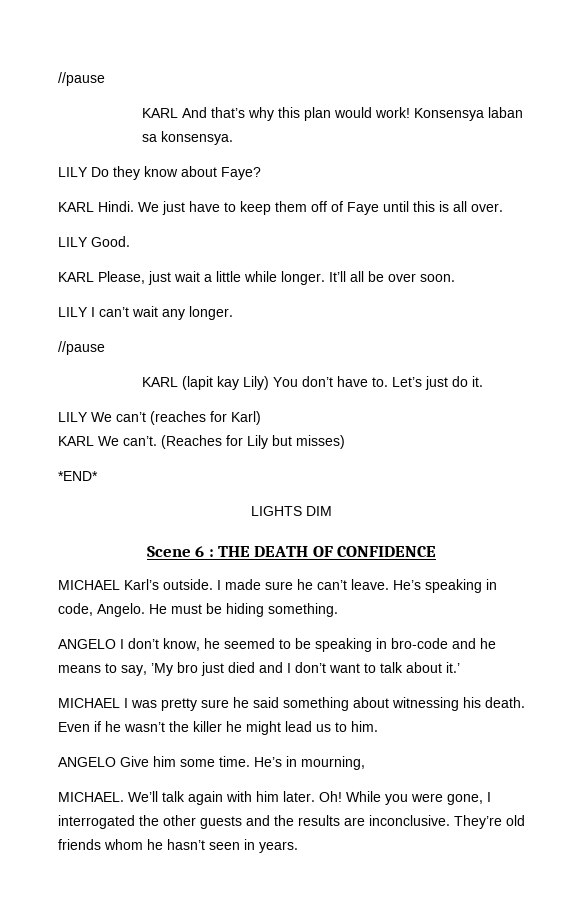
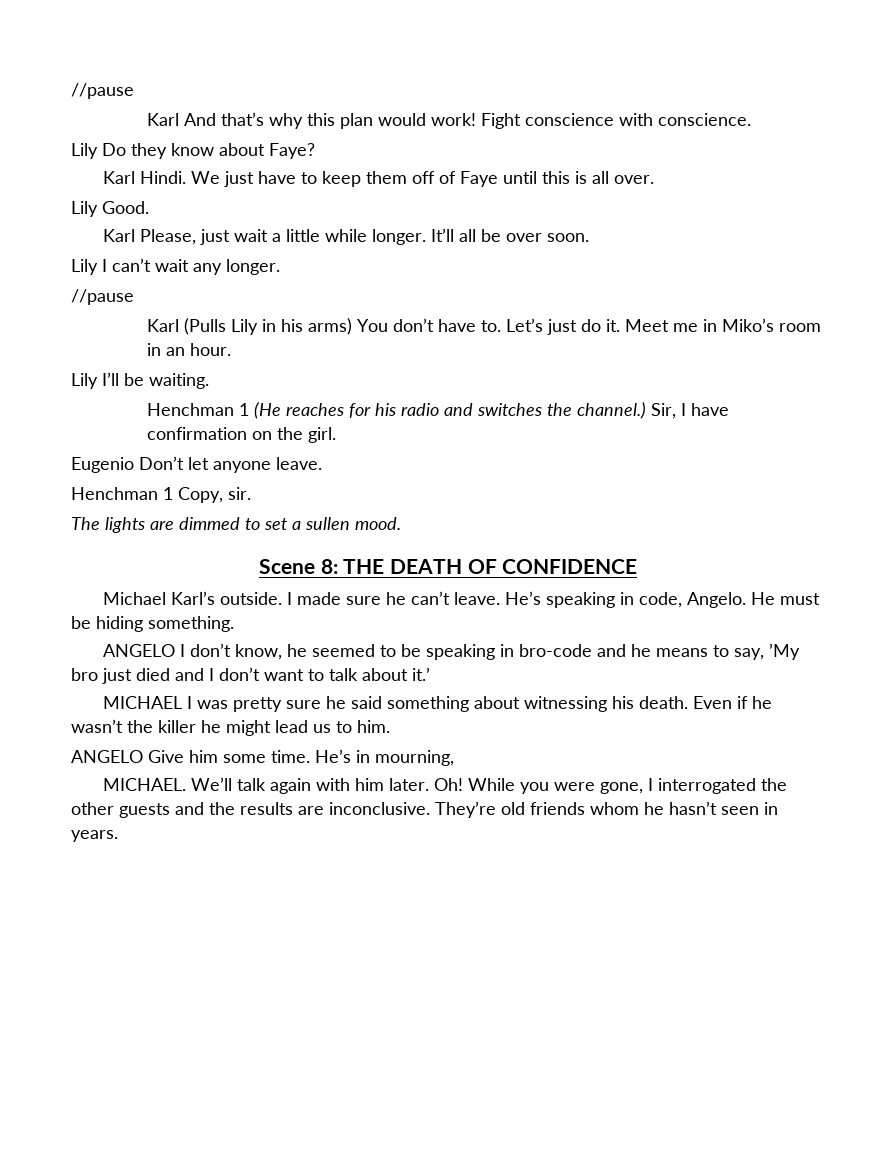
[58,72,105,86] [141,108,178,118] //pause // KARL -> [71,83,134,99] [147,113,180,126] //pause // Karl
[413,107,523,121] [141,131,233,145] [58,167,88,177] Konsensya laban sa konsensya. // LILY -> [481,113,752,129] [71,143,98,159] Fight conscience with conscience. // Lily
[58,202,94,212] KARL -> [103,171,136,184] Karl
[58,237,88,247] LILY -> [71,201,98,217] Lily
[58,272,94,282] KARL -> [103,229,136,242] Karl
[58,307,88,317] LILY -> [71,259,98,275] Lily
[141,376,269,390] KARL (lapit kay Lily) -> [147,318,353,335] Karl (Pulls Lily in his arms)
[58,411,261,425] [58,435,345,449] [58,471,98,481] [251,506,332,516] // LILY We can’t (reaches for Karl) // KARL We can’t. (Reaches for Lily but misses) // *END* // LIGHTS DIM -> [625,318,822,332] [147,343,232,356] [71,372,209,389] [147,402,730,419] [147,427,337,443] [71,456,322,473] [71,487,251,503] [71,517,401,533] Meet me in Miko’s room in an hour. // Lily I’ll be waiting. // Henchman 1 (He reaches for his radio and switches the channel.) Sir, I have confirmation on the girl. // Eugenio Don’t let anyone leave. // Henchman 1 Copy, sir. // The lights are dimmed to set a sullen mood.
[195,546,214,557] 6 : -> [320,559,338,574] 8:
[58,580,120,590] MICHAEL -> [103,592,167,605] Michael

